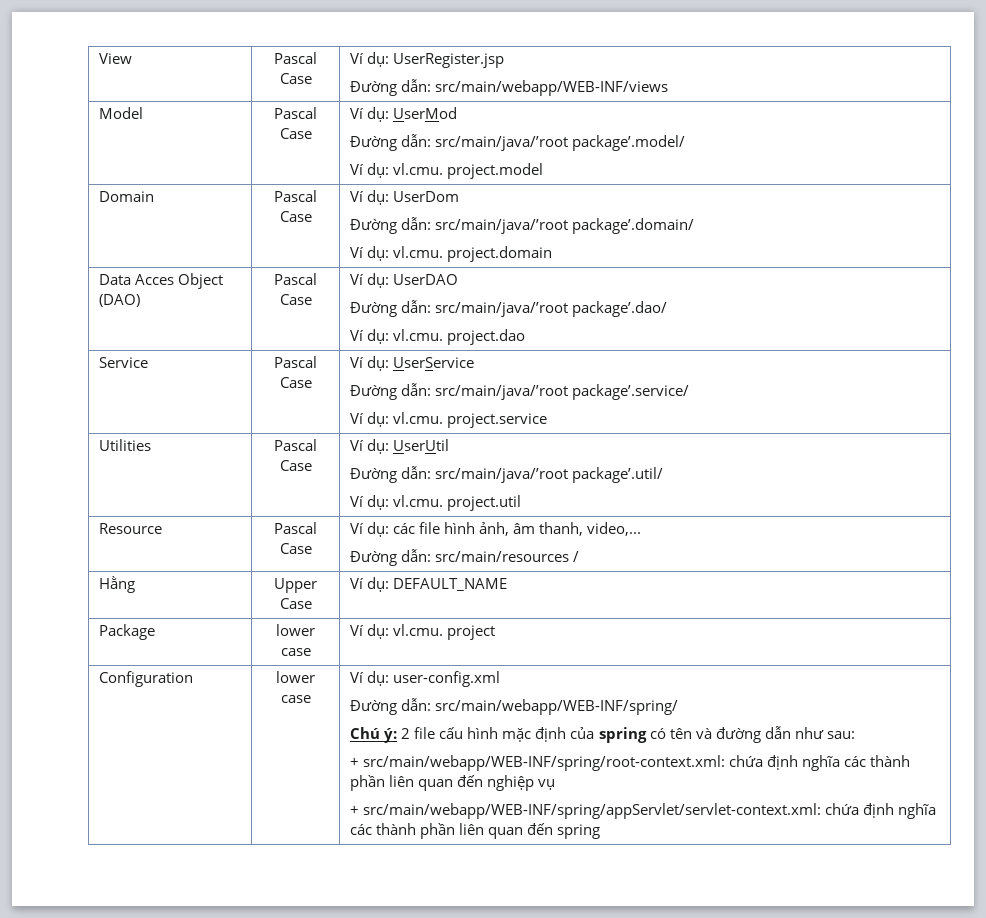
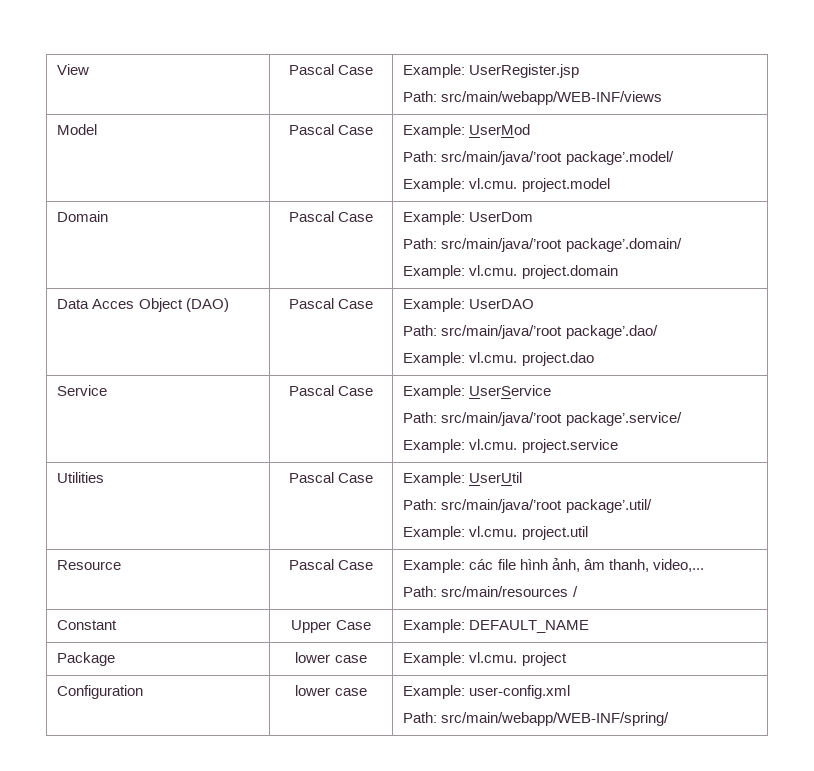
[350,52,390,67] Ví dụ: -> [403,64,466,78] Example:
[350,79,432,96] Đường dẫn: -> [403,91,438,102] Path:
[350,107,390,122] Ví dụ: -> [403,124,466,138] Example:
[350,134,432,151] Đường dẫn: -> [403,151,438,162] Path:
[350,163,390,178] Ví dụ: -> [403,178,466,192] Example:
[350,190,390,205] Ví dụ: -> [403,211,466,225] Example:
[350,217,432,234] Đường dẫn: -> [403,238,438,249] Path:
[350,246,390,261] Ví dụ: -> [403,265,466,279] Example:
[350,273,390,288] Ví dụ: -> [403,298,466,312] Example:
[350,300,432,317] Đường dẫn: -> [403,325,438,336] Path:
[350,329,390,344] Ví dụ: -> [403,352,466,366] Example:
[350,356,390,371] Ví dụ: -> [403,385,466,399] Example:
[350,383,432,400] Đường dẫn: -> [403,412,438,423] Path:
[350,412,390,427] Ví dụ: -> [403,439,466,453] Example:
[350,439,390,454] Ví dụ: -> [403,472,466,486] Example:
[350,466,432,483] Đường dẫn: -> [403,499,438,510] Path:
[350,495,390,510] Ví dụ: -> [403,526,466,540] Example:
[350,522,390,537] Ví dụ: -> [403,559,466,573] Example:
[350,549,432,566] Đường dẫn: -> [403,586,438,597] Path:
[99,576,136,593] Hằng -> [57,620,118,630] Constant
[350,577,390,592] Ví dụ: -> [403,619,466,633] Example:
[350,624,390,639] Ví dụ: -> [403,652,466,666] Example:
[350,671,390,686] Ví dụ: -> [403,685,466,699] Example:
[350,698,432,715] Đường dẫn: -> [403,712,438,723] Path:
[350,726,855,743] [350,755,911,771] [350,775,556,791] [350,803,937,819] [350,823,601,839] // Chú ý: 2 file cấu hình mặc định của spring có tên và đường dẫn như sau: // + src/main/webapp/WEB-INF/spring/root-context.xml: chứa định nghĩa các thành phần liên quan đến nghiệp vụ // + src/main/webapp/WEB-INF/spring/appServlet/servlet-context.xml: chứa định nghĩa các thành phần liên quan đến spring -> (670, 719) none

